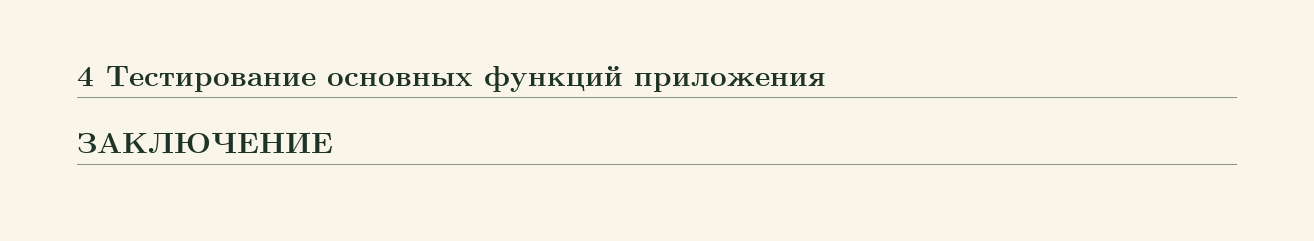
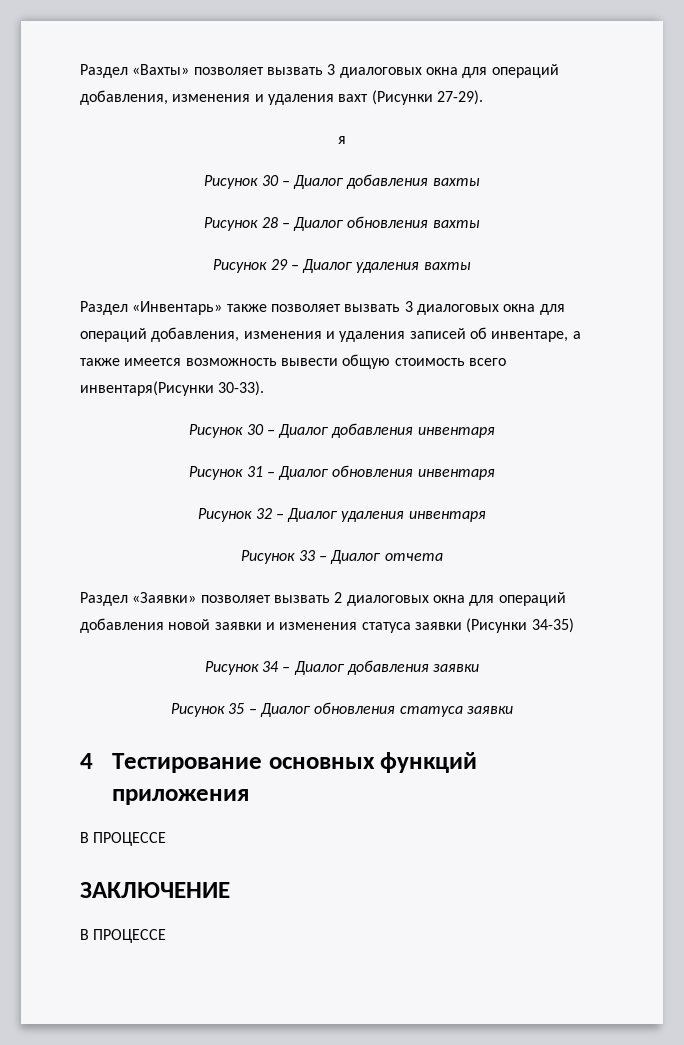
(77, 77) none -> [80,64,559,78] [80,90,483,105] [338,136,346,144] [204,174,480,189] [204,216,480,231] [213,259,471,273] [80,301,565,315] [80,327,581,342] [80,354,506,369] [80,381,265,396] [189,423,495,438] [189,465,495,480] [198,508,486,522] [241,550,443,564] [80,592,566,606] [80,618,574,633] [204,660,480,675] [171,702,513,717] Раздел «Вахты» позволяет вызвать 3 диалоговых окна для операций добавления, изменения и удаления вахт (Рисунки 27-29). // я // Рисунок 30 – Диалог добавления вахты // Рисунок 28 – Диалог обновления вахты // Рисунок 29 – Диалог удаления вахты // Раздел «Инвентарь» также позволяет вызвать 3 диалоговых окна для операций добавления, изменения и удаления записей об инвентаре, а также имеется возможность вывести общую стоимость всего инвентаря(Рисунки 30-33). // Рисунок 30 – Диалог добавления инвентаря // Рисунок 31 – Диалог обновления инвентаря // Рисунок 32 – Диалог удаления инвентаря // Рисунок 33 – Диалог отчета // Раздел «Заявки» позволяет вызвать 2 диалоговых окна для операций добавления новой заявки и изменения статуса заявки (Рисунки 34-35) // Рисунок 34 – Диалог добавления заявки // Рисунок 35 – Диалог обновления статуса заявки //
(826, 82) none -> [80,832,167,846] // В ПРОЦЕССЕ
(333, 143) none -> [80,929,167,943] // В ПРОЦЕССЕ

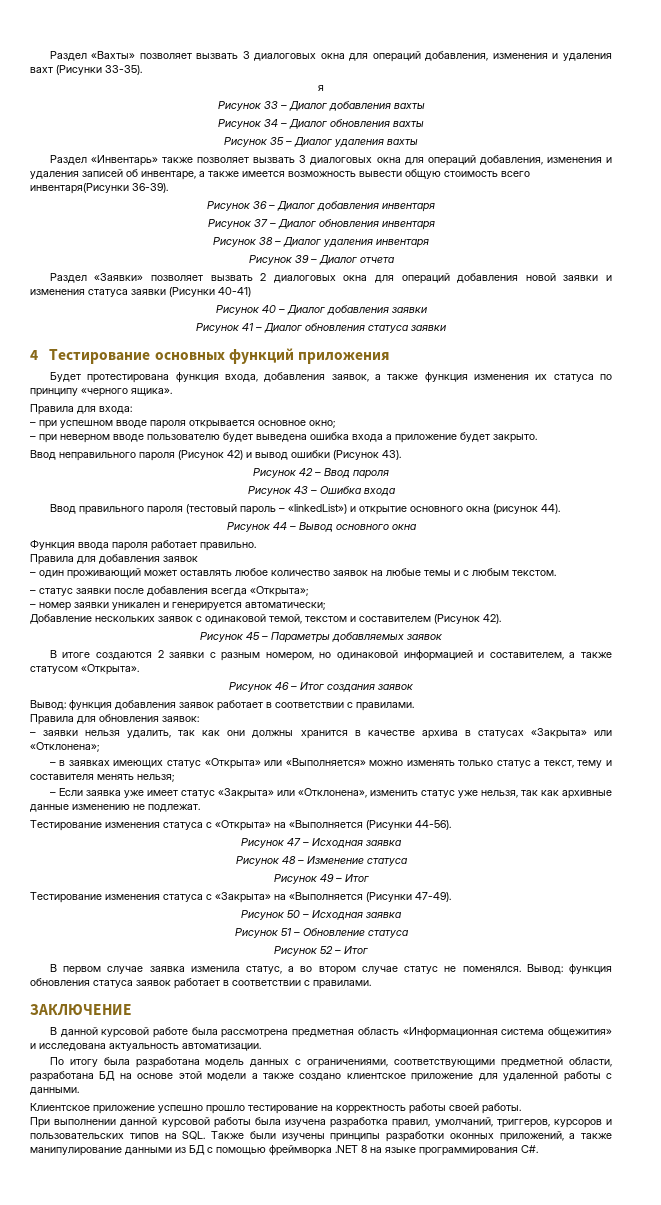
[436,90,483,105] 27-29). -> [105,65,142,75] 33-35).
[261,175,279,186] 30 -> [263,101,278,109] 33
[261,217,278,228] 28 -> [264,119,278,127] 34
[270,259,288,270] 29 -> [270,137,284,145] 35
[218,381,265,396] [189,424,264,438] 30-33). // Рисунок 30 -> [132,183,168,193] [207,201,267,211] 36-39). // Рисунок 36
[246,466,263,477] 31 -> [253,219,268,227] 37
[255,508,272,519] 32 -> [259,237,273,245] 38
[298,550,315,561] 33 -> [294,255,309,263] 39
[531,618,574,633] [204,661,280,675] 34-35) // Рисунок 34 -> [218,287,251,297] [215,305,276,315] 40-41) // Рисунок 40
[228,703,245,714] 35 -> [242,323,254,331] 41
[80,832,167,846] [80,882,230,898] [80,929,167,943] В ПРОЦЕССЕ // ЗАКЛЮЧЕНИЕ // В ПРОЦЕССЕ -> [49,372,612,383] [30,388,172,397] [30,404,132,415] [30,420,335,429] [30,432,537,443] [30,450,401,461] [253,468,389,479] [247,486,395,496] [49,504,560,515] [226,522,416,532] [30,540,256,551] [30,554,198,565] [30,568,556,579] [30,586,308,597] [30,602,325,611] [30,614,501,624] [200,632,443,643] [49,650,612,661] [30,664,139,675] [229,682,414,692] [30,700,414,711] [30,714,199,725] [30,728,612,739] [30,742,99,752] [49,758,613,769] [30,774,174,782] [49,788,612,799] [30,804,200,812] [30,820,451,831] [241,838,401,848] [235,856,407,866] [273,874,369,884] [30,892,451,903] [241,910,401,920] [234,928,408,938] [274,946,368,956] [49,964,612,975] [30,978,371,989] [30,1004,132,1016] [49,1027,612,1038] [30,1043,261,1051] [49,1057,612,1068] [30,1071,612,1082] [30,1087,79,1095] [30,1103,521,1114] [30,1117,612,1128] [30,1131,612,1142] [30,1145,538,1156] Будет протестирована функция входа, добавления заявок, а также функция изменения их статуса по принципу «черного ящика». // Правила для входа: // – при успешном вводе пароля открывается основное окно; // – при неверном вводе пользователю будет выведена ошибка входа а приложение будет закрыто. // Ввод неправильного пароля (Рисунок 42) и вывод ошибки (Рисунок 43). // Рисунок 42 – Ввод пароля // Рисунок 43 – Ошибка входа // Ввод правильного пароля (тестовый пароль – «linkedList») и открытие основного окна (рисунок 44). // Рисунок 44 – Вывод основного окна // Функция ввода пароля работает правильно. // Правила для добавления заявок // – один проживающий может оставлять любое количество заявок на любые темы и с любым текстом. // – статус заявки после добавления всегда «Открыта»; // – номер заявки уникален и генерируется автоматически; // Добавление нескольких заявок с одинаковой темой, текстом и составителем (Рисунок 42). // Рисунок 45 – Параметры добавляемых заявок // В итоге создаются 2 заявки с разным номером, но одинаковой информацией и составителем, а также статусом «Открыта». // Рисунок 46 – Итог создания заявок // Вывод: функция добавления заявок работает в соответствии с правилами. // Правила для обновления заявок: // – заявки нельзя удалить, так как они должны хранится в качестве архива в статусах «Закрыта» или «Отклонена»; // – в заявках имеющих статус «Открыта» или «Выполняется» можно изменять только статус а текст, тему и составителя менять нельзя; // – Если заявка уже имеет статус «Закрыта» или «Отклонена», изменить статус уже нельзя, так как архивные данные изменению не подлежат. // Тестирование изменения статуса с «Открыта» на «Выполняется (Рисунки 44-56). // Рисунок 47 – Исходная заявка // Рисунок 48 – Изменение статуса // Рисунок 49 – Итог // Тестирование изменения статуса с «Закрыта» на «Выполняется (Рисунки 47-49). // Рисунок 50 – Исходная заявка // Рисунок 51 – Обновление статуса // Рисунок 52 – Итог // В первом случае заявка изменила статус, а во втором случае статус не поменялся. Вывод: функция обновления статуса заявок работает в соответствии с правилами. // ЗАКЛЮЧЕНИЕ // В данной курсовой работе была рассмотрена предметная область «Информационная система общежития» и исследована актуальность автоматизации. // По итогу была разработана модель данных с ограничениями, соответствующими предметной области, разработана БД на основе этой модели а также создано клиентское приложение для удаленной работы с данными. // Клиентское приложение успешно прошло тестирование на корректность работы своей работы. // При выполнении данной курсовой работы была изучена разработка правил, умолчаний, триггеров, курсоров и пользовательских типов на SQL. Также были изучены принципы разработки оконных приложений, а также манипулирование данными из БД с помощью фреймворка .NET 8 на языке программирования C#.

